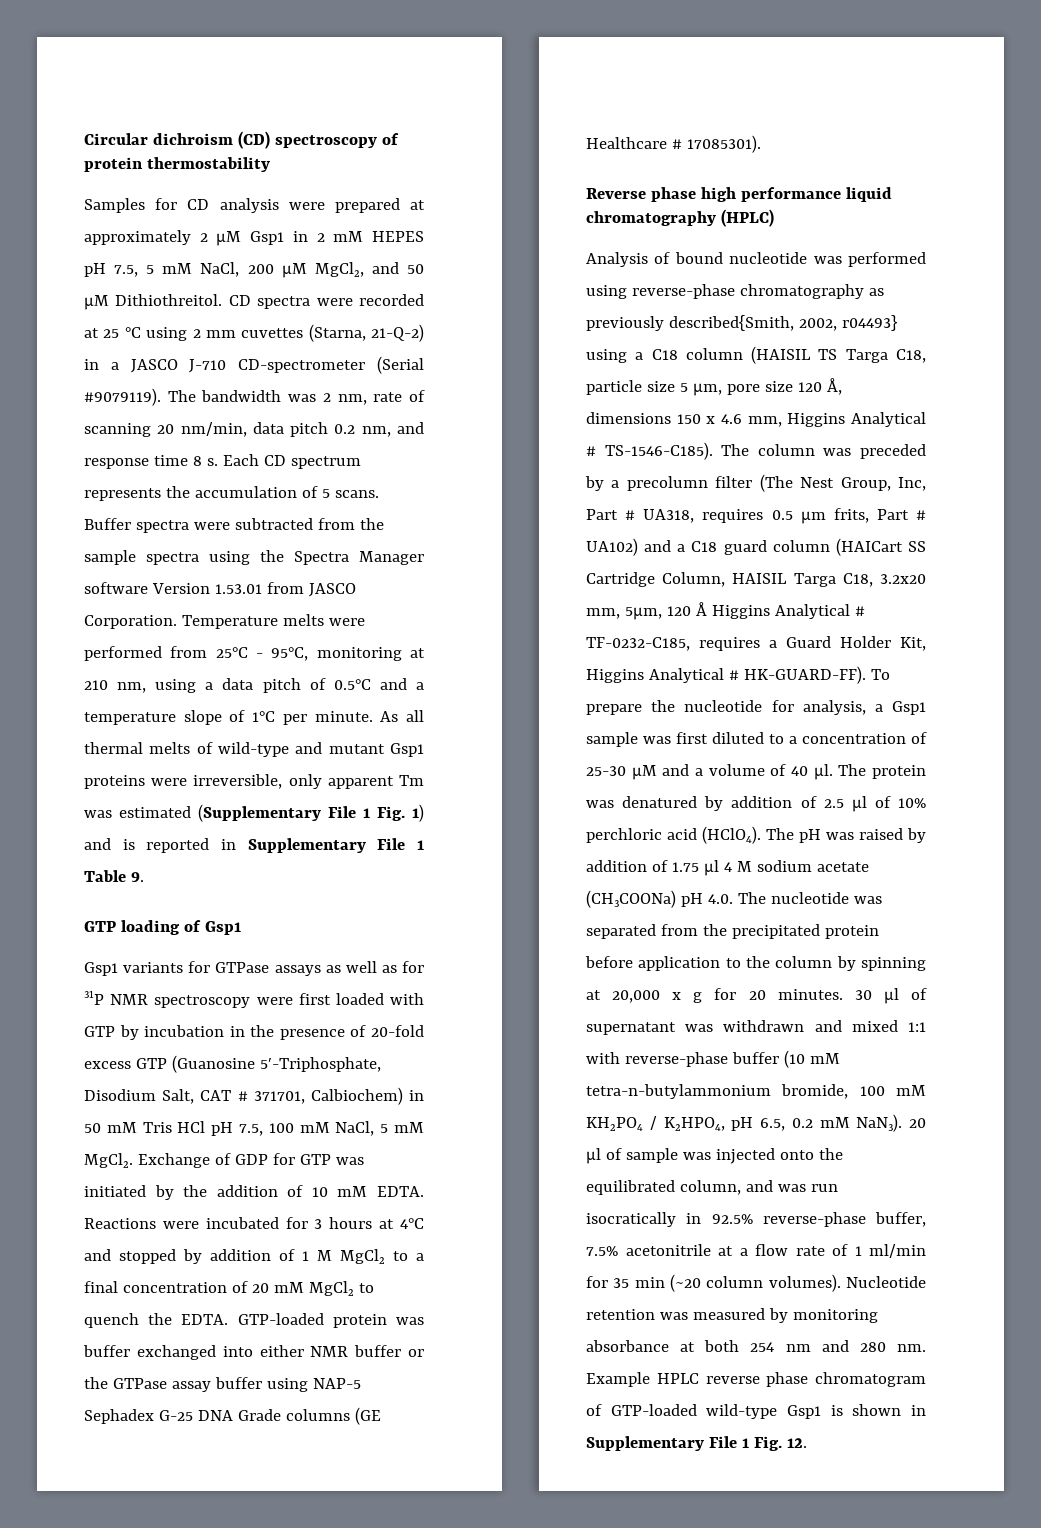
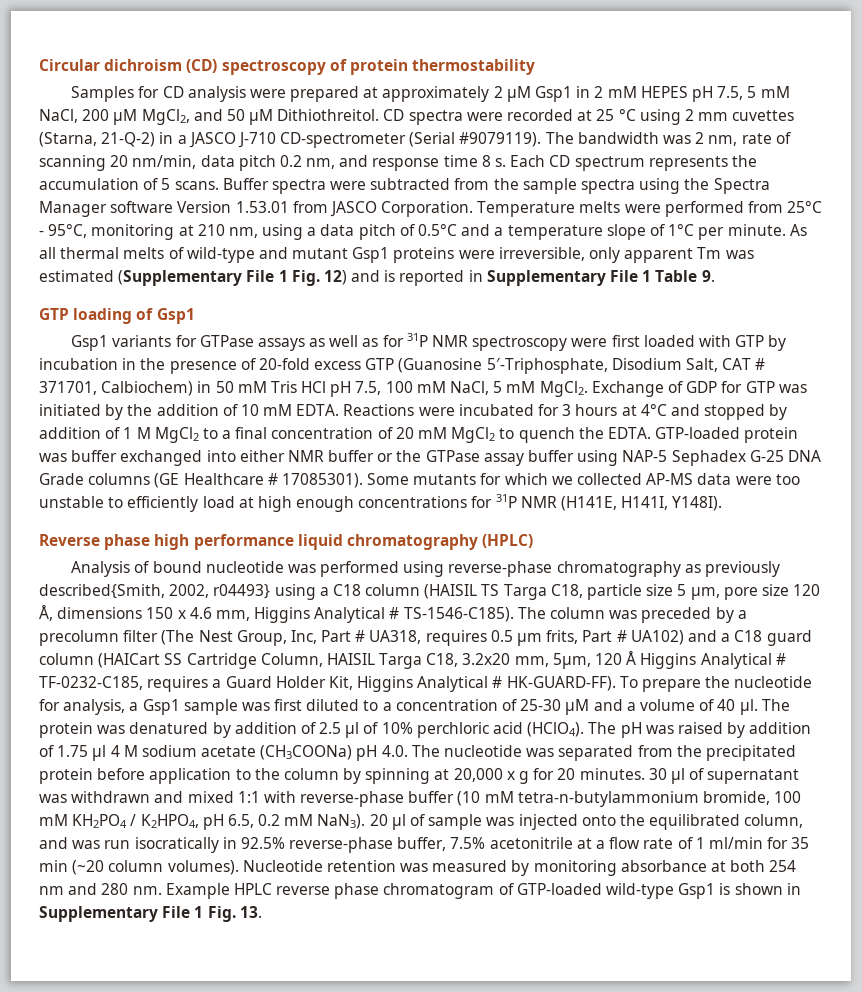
[412,804,424,822] 1) -> [323,270,347,285] 12)
(761, 144) none -> [367,473,800,485] [39,494,723,512] Some mutants for which we collected AP-MS data were too unstable to efficiently load at high enough concentrations for 31P NMR (H141E, H141I, Y148I).
[786,1438,807,1448] 12. -> [239,906,262,918] 13.

